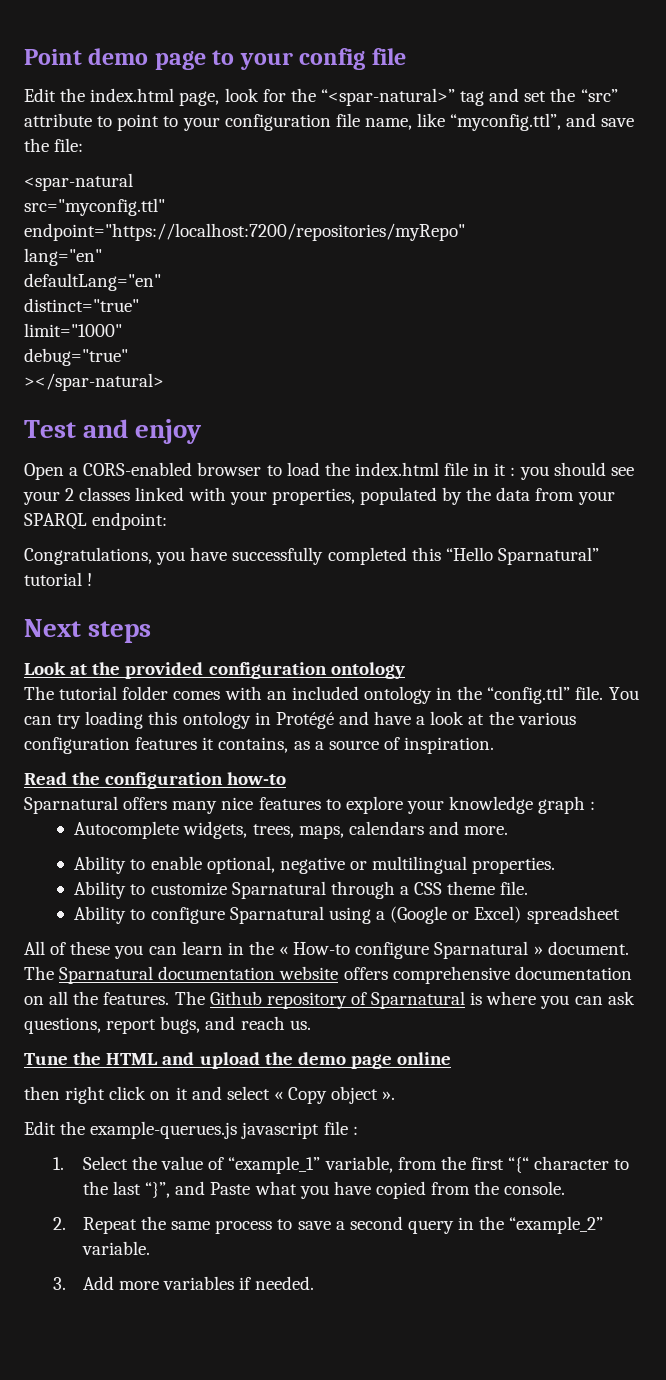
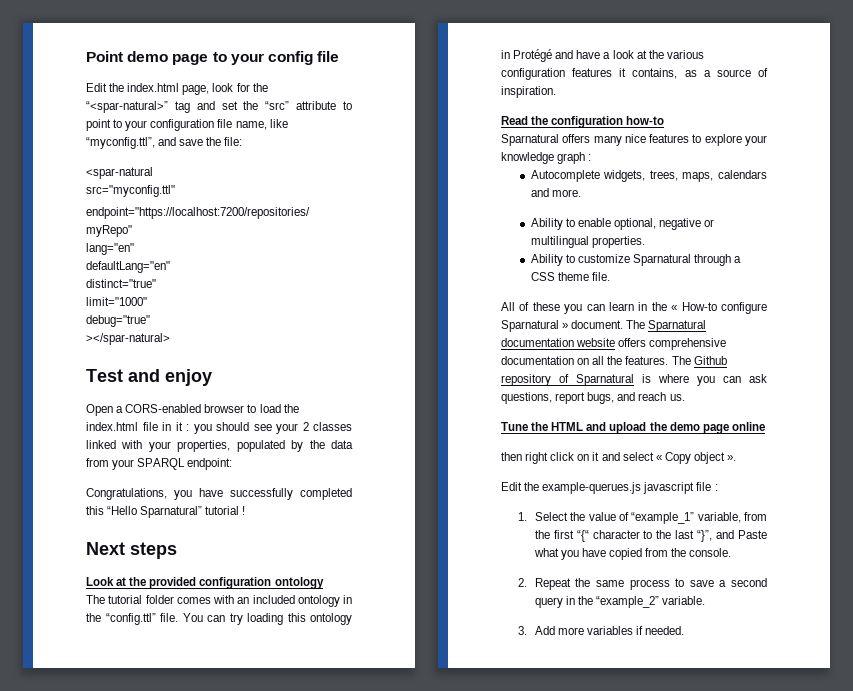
[74,906,620,924] // Ability to configure Sparnatural using a (Google or Excel) spreadsheet -> (610, 276) none

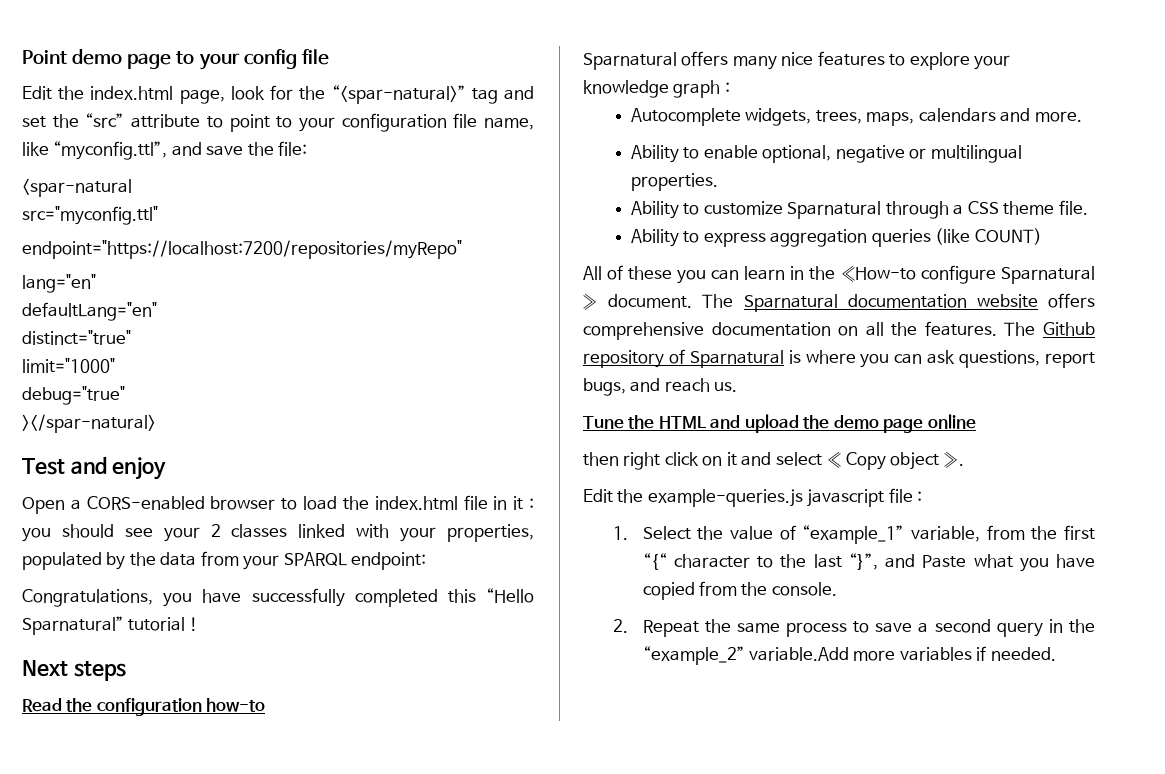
[86,577,324,589] [86,595,352,607] [86,613,352,625] [501,49,704,62] [501,68,768,80] [501,86,556,98] // Look at the provided configuration ontology // The tutorial folder comes with an included ontology in the “config.ttl” file. You can try loading this ontology in Protégé and have a look at the various configuration features it contains, as a source of inspiration. -> (126, 671) none
(610, 276) none -> [630,228,1042,247] // Ability to express aggregation queries (like COUNT)
[671,302,717,311] « How-to -> [839,265,916,282] «How-to
[542,482,642,494] example-querues.js -> [647,489,803,507] example-queries.js
[662,596,706,605] [517,626,555,635] variable. // 3. Add -> [749,647,850,661] variable.Add

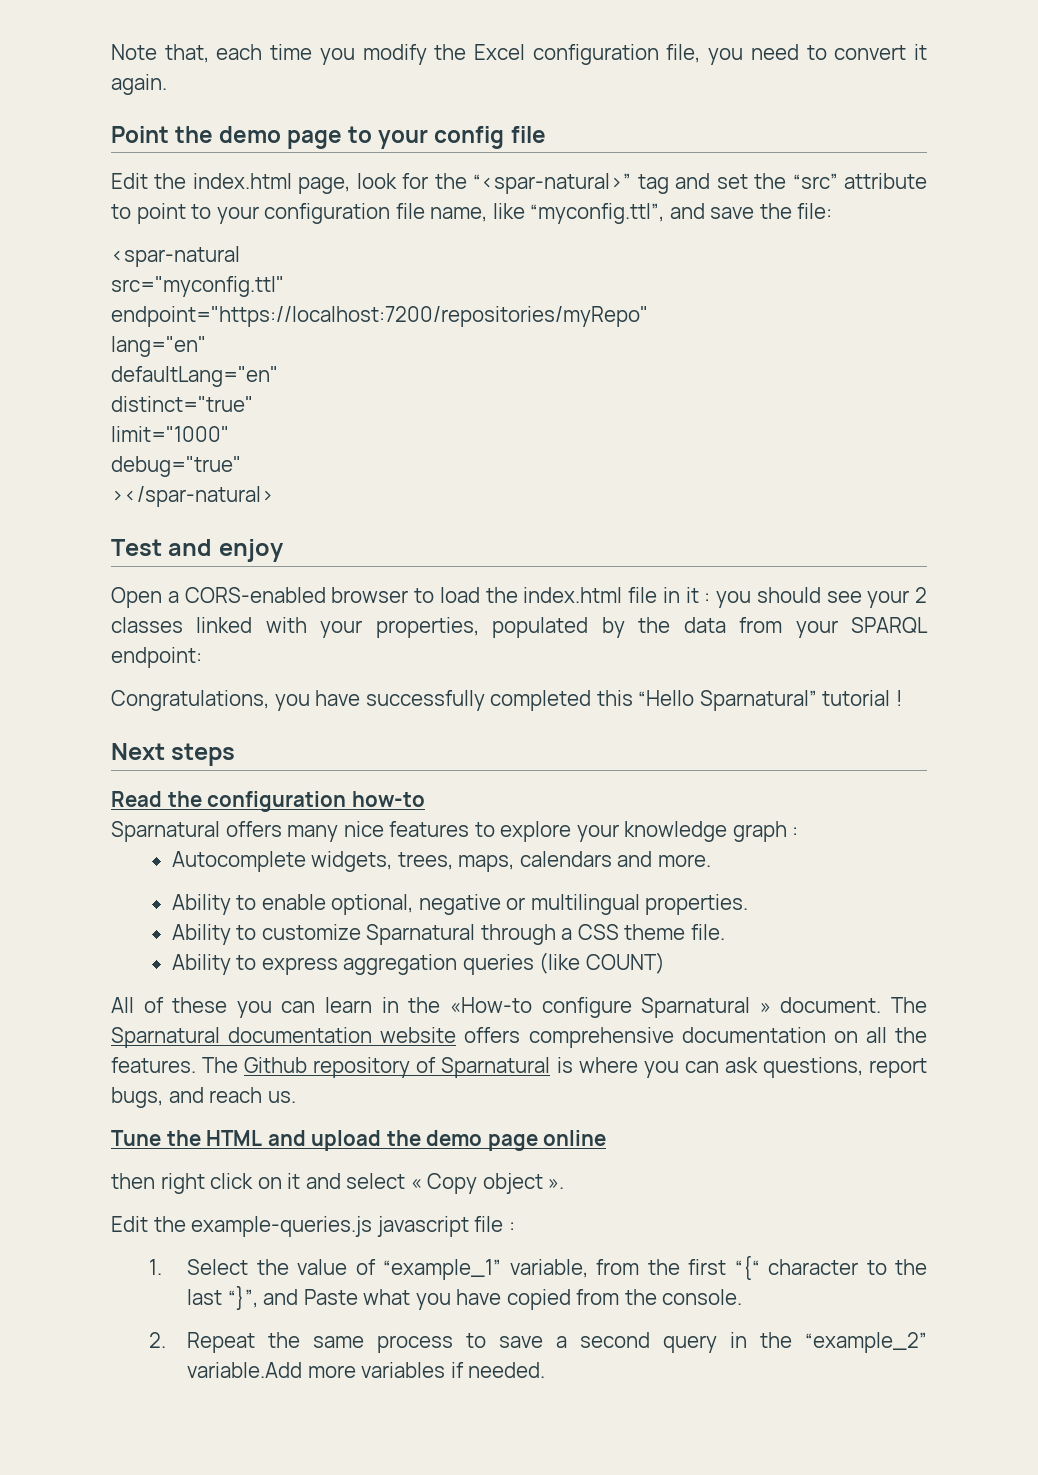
[22,50,67,64] Point -> [111,44,927,65] [111,74,167,95] [111,126,214,143] Note that, each time you modify the Excel configuration file, you need to convert it again. // Point the

